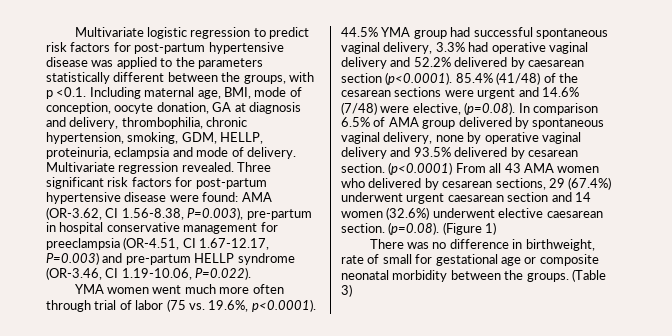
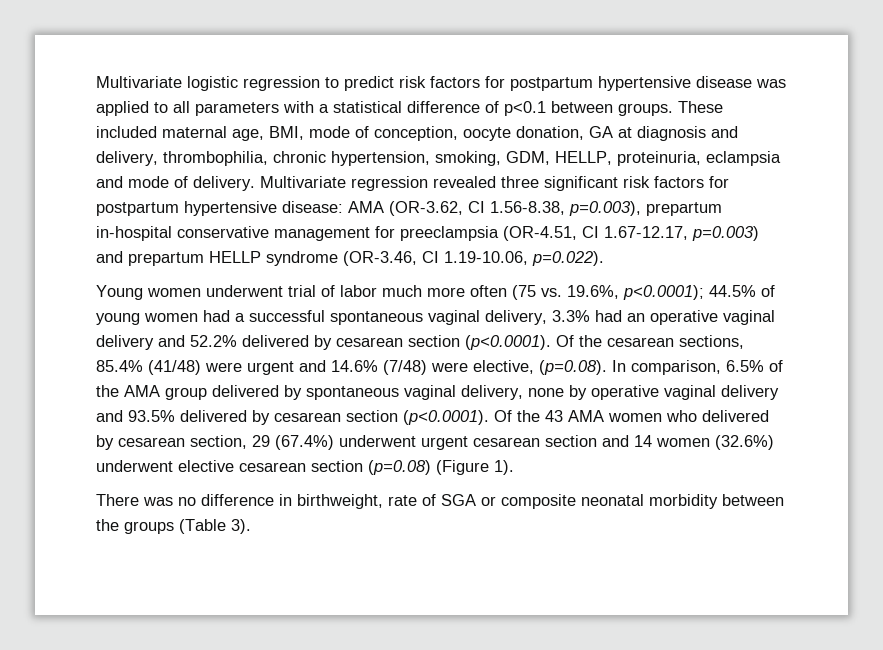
[134,43,206,54] post-partum -> [510,77,593,91] postpartum
[175,57,263,69] [46,72,314,84] [46,87,141,99] the parameters statistically different between the groups, with p <0.1. Including -> [173,101,723,116] [96,126,157,138] all parameters with a statistical difference of p<0.1 between groups. These included
[181,162,272,172] revealed. Three -> [433,176,539,188] revealed three
[195,178,267,189] [46,192,272,204] [46,207,312,220] [46,222,104,234] post-partum hypertensive disease were found: AMA (OR-3.62, CI 1.56-8.38, P=0.003), pre-partum in hospital -> [96,201,722,216] [96,226,172,241] postpartum hypertensive disease: AMA (OR-3.62, CI 1.56-8.38, p=0.003), prepartum in-hospital
[46,252,191,265] P=0.003) and pre-partum -> [692,226,759,241] [96,251,204,266] p=0.003) and prepartum
[195,267,252,280] [74,284,284,294] [46,299,316,312] [341,27,471,39] P=0.022). // YMA women went much more often through trial of labor (75 vs. 19.6%, p<0.0001). 44.5% YMA group had -> [532,251,604,266] [96,285,775,300] [96,310,245,325] p=0.022). // Young women underwent trial of labor much more often (75 vs. 19.6%, p<0.0001); 44.5% of young women had a
(489, 47) none -> [627,313,645,322] an
[527,60,584,67] [341,72,578,85] [341,87,442,97] caesarean section (p<0.0001). 85.4% (41/48) of the cesarean sections -> [336,335,744,350] [96,360,201,375] cesarean section (p<0.0001). Of the cesarean sections, 85.4% (41/48)
[532,103,598,115] comparison -> [631,360,721,375] comparison,
(386, 122) none -> [96,385,119,397] the
[341,162,502,175] section. (p<0.0001) From all -> [346,410,540,425] section (p<0.0001). Of the
[495,178,546,190] sections, -> [190,435,247,449] section,
[447,195,504,202] caesarean -> [473,437,540,447] cesarean
[546,211,603,218] [341,222,497,235] caesarean section. (p=0.08). (Figure 1) -> [239,460,514,475] cesarean section (p=0.08) (Figure 1).
[382,254,521,266] small for gestational age -> [441,494,476,506] SGA
[526,269,606,282] [341,284,352,297] groups. (Table 3) -> [124,519,251,534] groups (Table 3).

